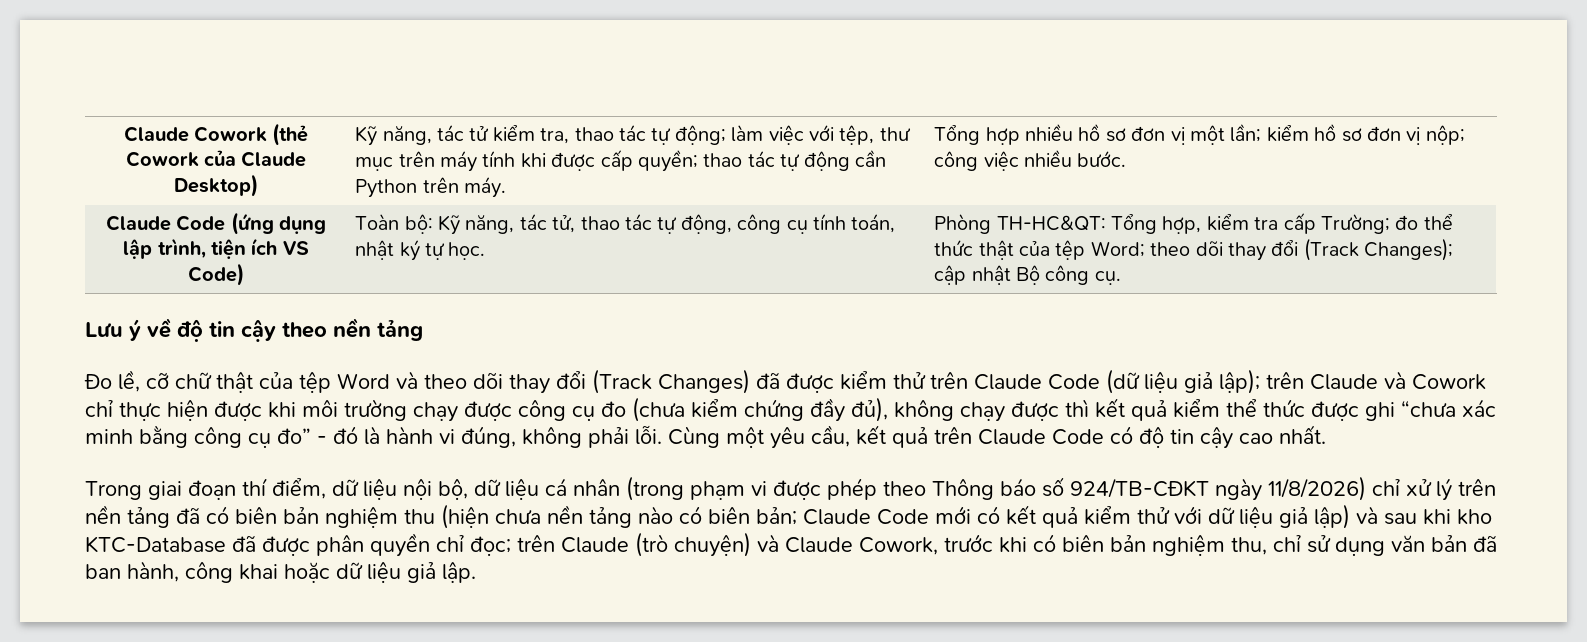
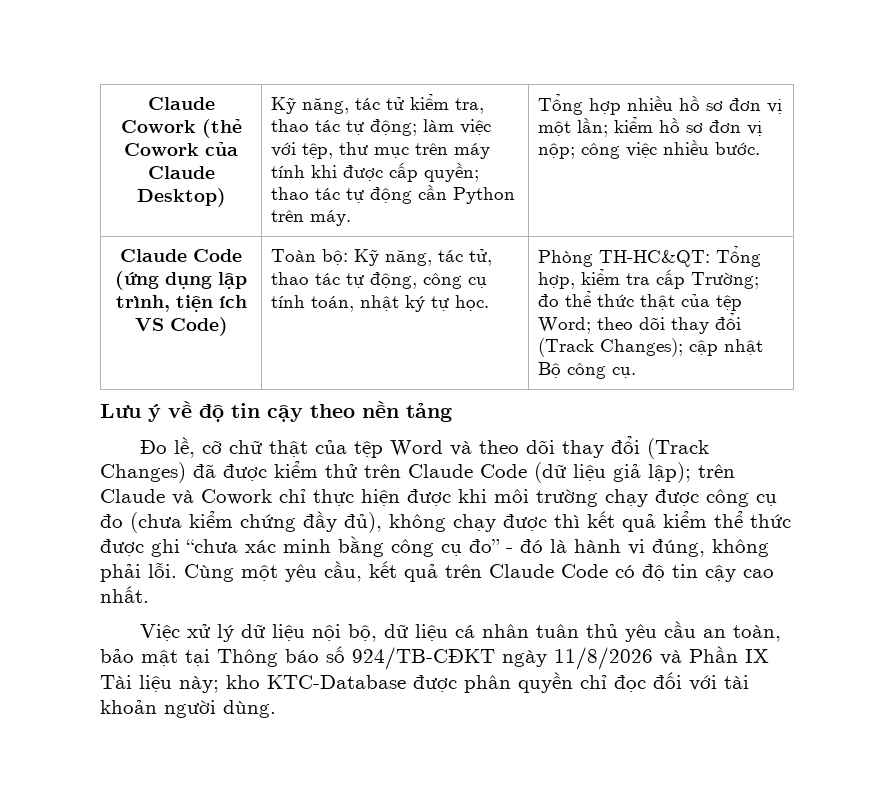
[85,478,326,500] Trong giai đoạn thí điểm, -> [140,624,235,642] Việc xử lý
[626,476,926,501] (trong phạm vi được phép theo -> [536,621,782,642] [100,649,210,666] tuân thủ yêu cầu an toàn, bảo mật tại
[1268,476,1496,501] [85,504,1451,529] 11/8/2026) chỉ xử lý trên nền tảng đã có biên bản nghiệm thu (hiện chưa nền tảng nào có biên bản; Claude Code mới có kết quả kiểm thử với dữ liệu giả lập) và sau khi -> [554,646,769,670] [100,675,219,693] 11/8/2026 và Phần IX Tài liệu này;
[232,535,256,552] đã -> (406, 682) none
[470,532,1497,557] [85,561,476,583] đọc; trên Claude (trò chuyện) và Claude Cowork, trước khi có biên bản nghiệm thu, chỉ sử dụng văn bản đã ban hành, công khai hoặc dữ liệu giả lập. -> [614,672,749,692] [100,700,276,718] đọc đối với tài khoản người dùng.

